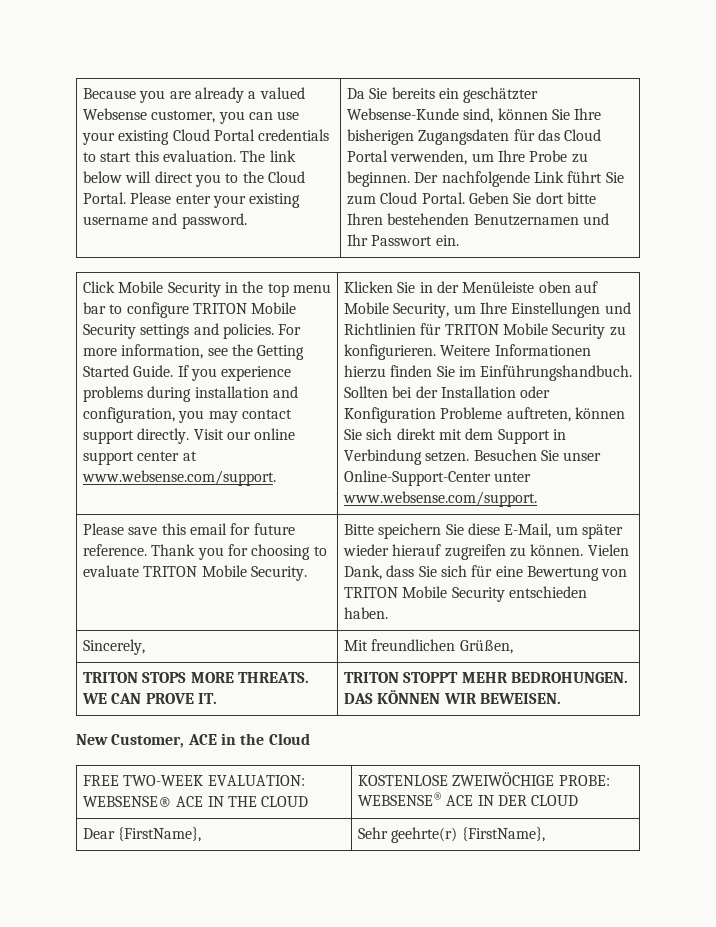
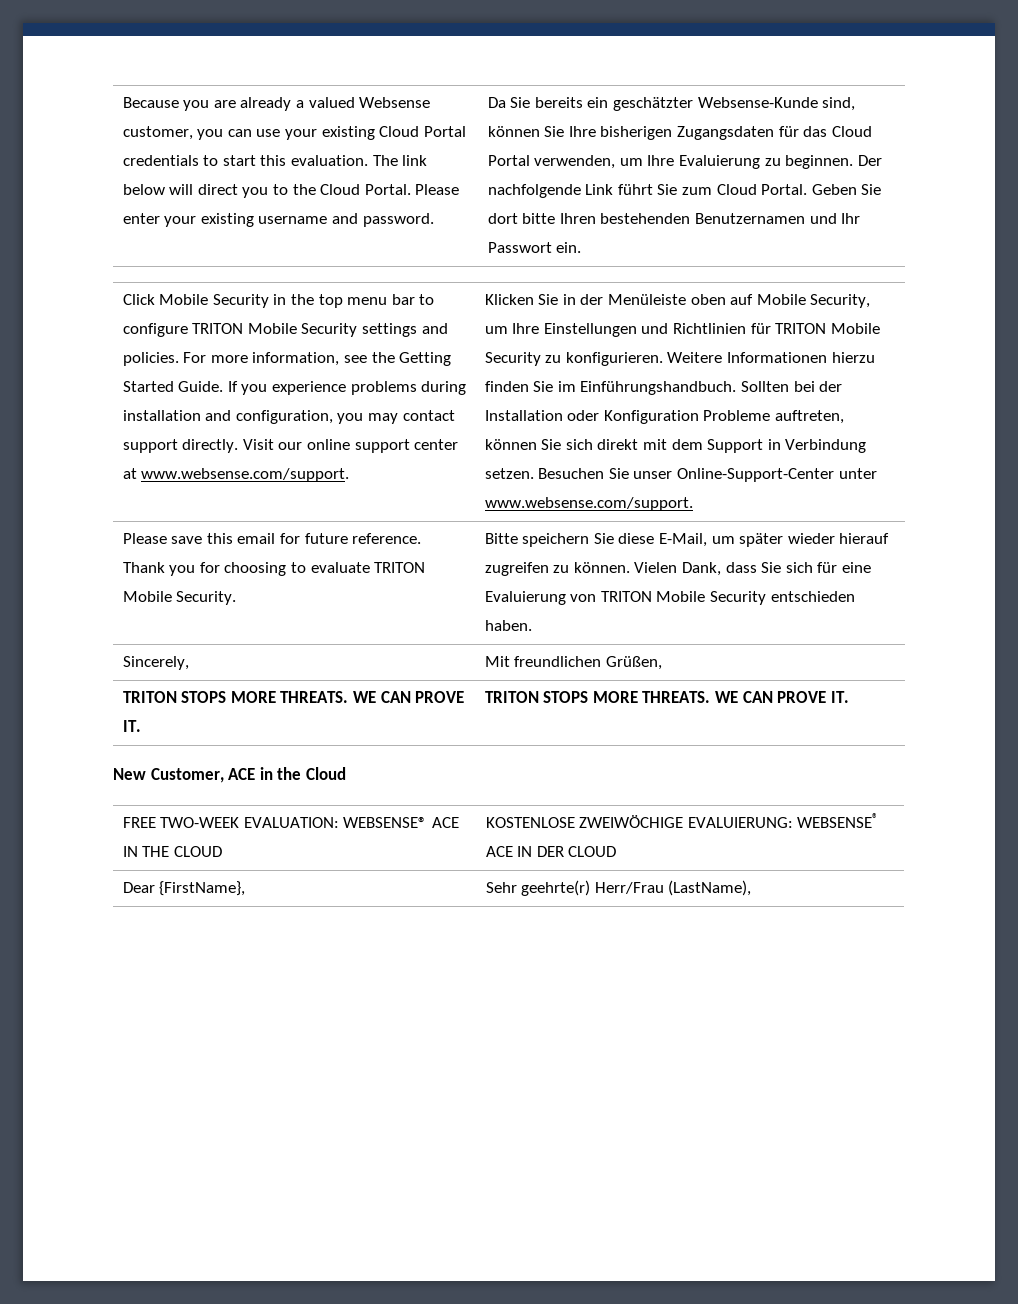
[529,150,568,162] Probe -> [679,155,761,169] Evaluierung
[526,566,599,581] Bewertung -> [484,591,566,605] Evaluierung
[403,672,628,683] [343,690,561,704] STOPPT MEHR BEDROHUNGEN. DAS KÖNNEN WIR BEWEISEN. -> [543,691,849,703] STOPS MORE THREATS. WE CAN PROVE IT.
[558,775,610,786] PROBE: -> [687,817,793,828] EVALUIERUNG:
[461,827,545,842] {FirstName}, -> [594,880,752,896] Herr/Frau (LastName),

